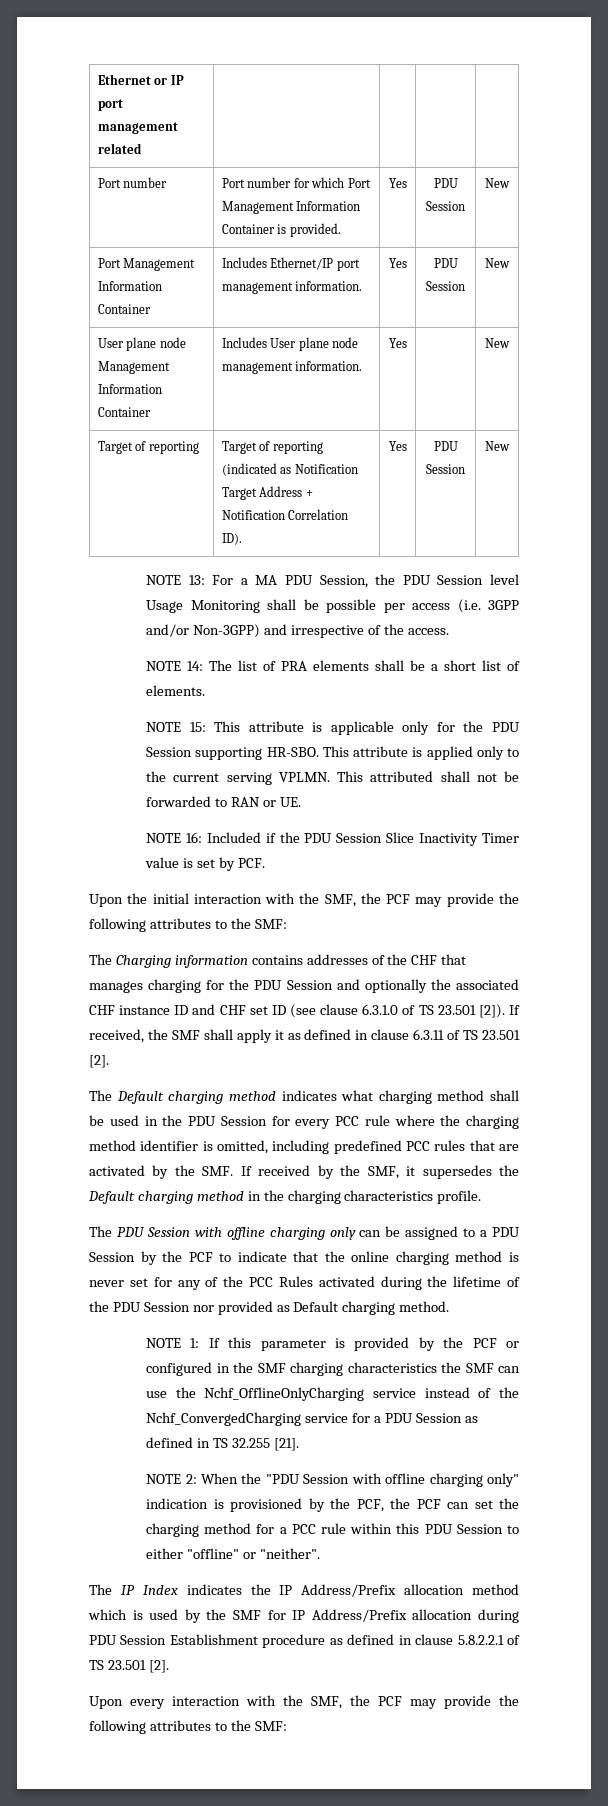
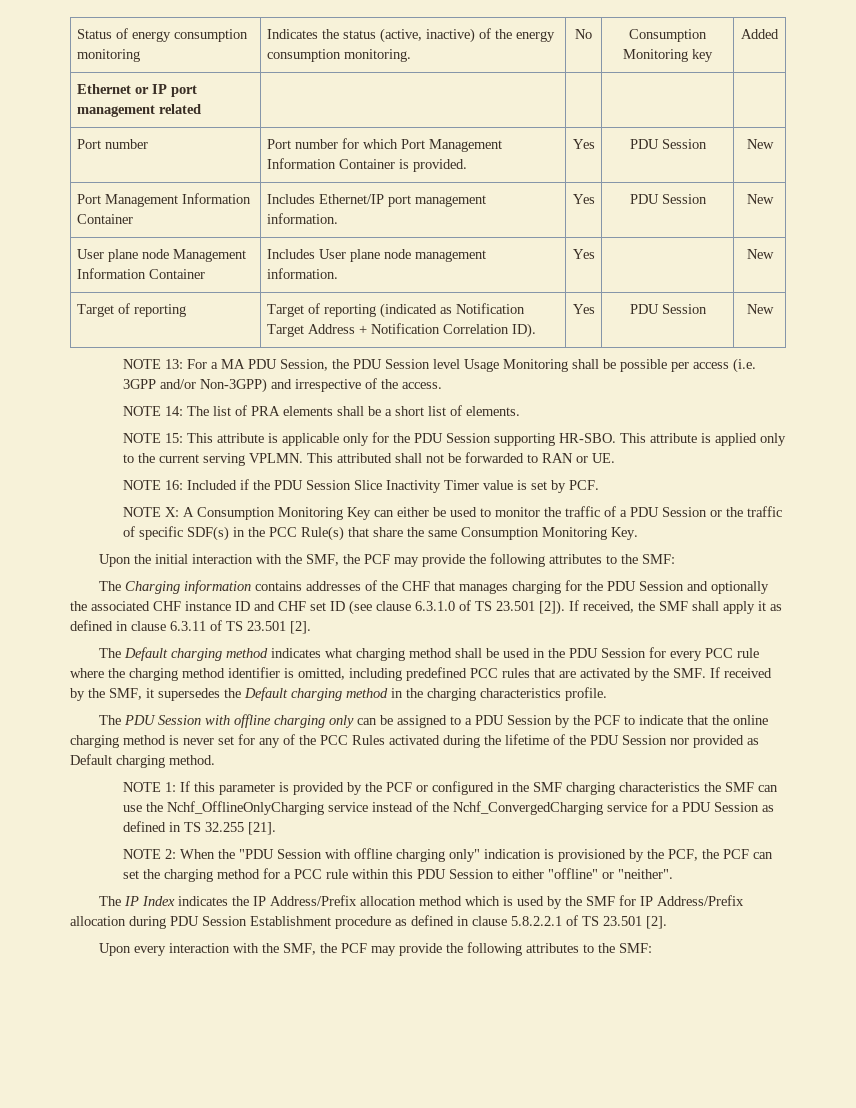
(97, 79) none -> [76,28,248,42] [76,49,140,62] [266,28,555,43] [266,49,411,62] [575,29,592,39] [629,29,707,42] [623,49,714,62] [741,29,779,39] Status of energy consumption monitoring | Indicates the status (active, inactive) of the energy consumption monitoring. | No | Consumption Monitoring key | Added //
(265, 863) none -> [123,506,783,520] [123,526,639,541] // NOTE X: A Consumption Monitoring Key can either be used to monitor the traffic of a PDU Session or the traffic of specific SDF(s) in the PCC Rule(s) that share the same Consumption Monitoring Key.

